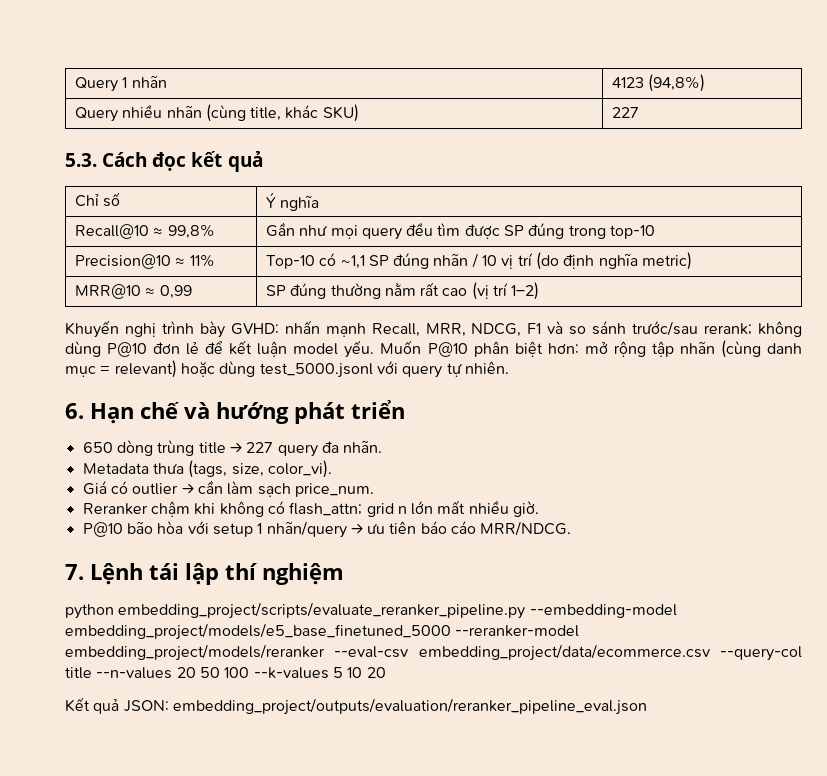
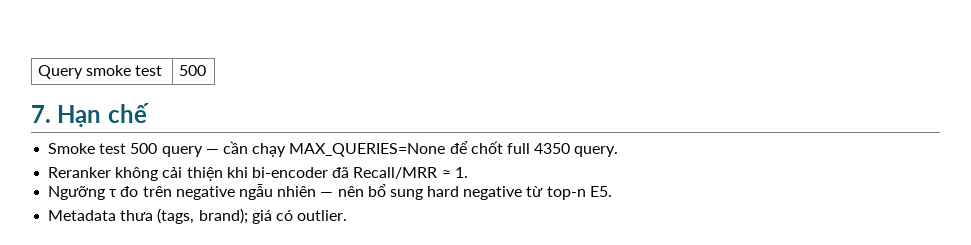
[74,75,167,92] [611,74,706,92] [74,104,359,122] [611,107,639,118] [65,151,263,172] [74,192,121,207] [265,192,320,211] [74,224,215,239] [265,222,656,240] [74,254,215,269] [265,252,693,270] [74,284,192,299] [265,282,540,300] [65,320,802,338] [65,340,802,358] [65,360,509,378] [65,400,405,424] [82,440,383,457] [82,460,332,478] [82,480,374,497] [82,500,540,517] [82,521,572,538] [65,563,344,585] [65,602,677,619] [65,623,580,640] [65,644,802,661] [65,667,386,679] [65,697,647,715] Query 1 nhãn | 4123 (94,8%) // Query nhiều nhãn (cùng title, khác SKU) | 227 // 5.3. Cách đọc kết quả // Chỉ số | Ý nghĩa // Recall@10 ≈ 99,8% | Gần như mọi query đều tìm được SP đúng trong top-10 // Precision@10 ≈ 11% | Top-10 có ~1,1 SP đúng nhãn / 10 vị trí (do định nghĩa metric) // MRR@10 ≈ 0,99 | SP đúng thường nằm rất cao (vị trí 1–2) // Khuyến nghị trình bày GVHD: nhấn mạnh Recall, MRR, NDCG, F1 và so sánh trước/sau rerank; không dùng P@10 đơn lẻ để kết luận model yếu. Muốn P@10 phân biệt hơn: mở rộng tập nhãn (cùng danh mục = relevant) hoặc dùng test_5000.jsonl với query tự nhiên. // 6. Hạn chế và hướng phát triển // 650 dòng trùng title → 227 query đa nhãn. // Metadata thưa (tags, size, color_vi). // Giá có outlier → cần làm sạch price_num. // Reranker chậm khi không có flash_attn; grid n lớn mất nhiều giờ. // P@10 bão hòa với setup 1 nhãn/query → ưu tiên báo cáo MRR/NDCG. // 7. Lệnh tái lập thí nghiệm // python embedding_project/scripts/evaluate_reranker_pipeline.py --embedding-model embedding_project/models/e5_base_finetuned_5000 --reranker-model embedding_project/models/reranker --eval-csv embedding_project/data/ecommerce.csv --query-col title --n-values 20 50 100 --k-values 5 10 20 // Kết quả JSON: embedding_project/outputs/evaluation/reranker_pipeline_eval.json -> [37,65,163,79] [178,65,206,76] [31,103,149,127] [48,141,619,157] [48,167,468,181] [48,184,612,200] [48,208,348,224] Query smoke test | 500 // 7. Hạn chế // Smoke test 500 query — cần chạy MAX_QUERIES=None để chốt full 4350 query. // Reranker không cải thiện khi bi-encoder đã Recall/MRR ≈ 1. // Ngưỡng τ đo trên negative ngẫu nhiên — nên bổ sung hard negative từ top-n E5. // Metadata thưa (tags, brand); giá có outlier.

